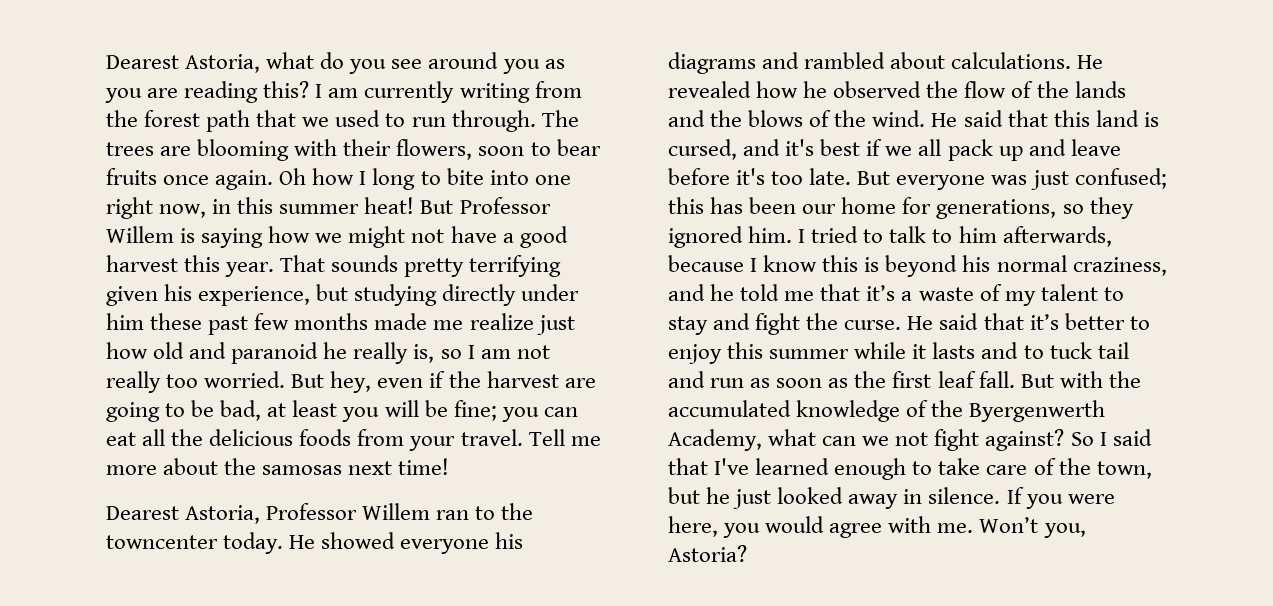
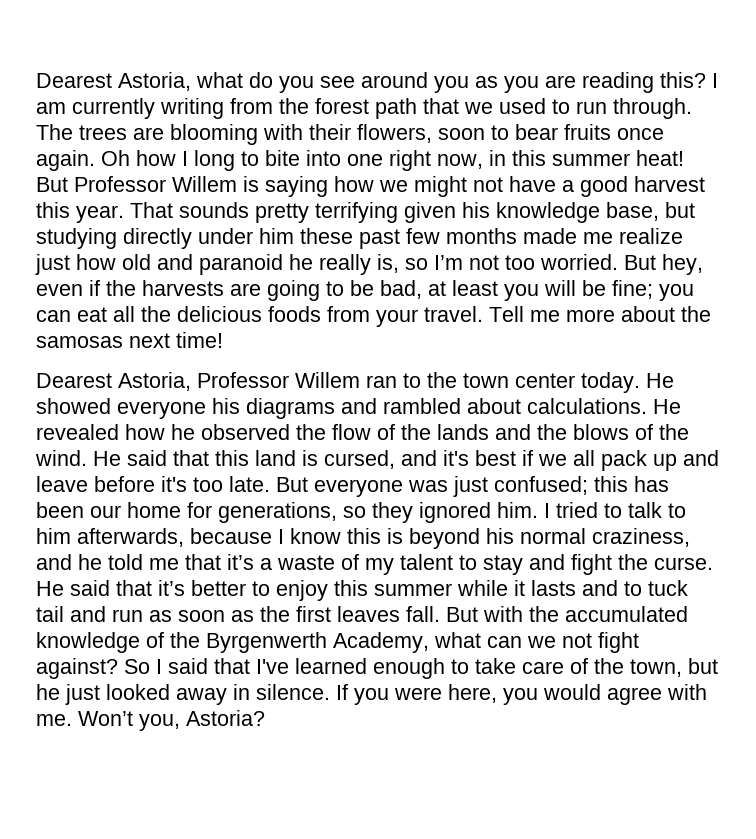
[198,286,311,306] experience, -> [496,202,659,223] knowledge base,
[467,345,550,359] [106,371,161,393] I am not really -> [434,255,499,270] I’m not
[486,371,559,388] harvest -> [142,280,224,296] harvests
[106,535,218,549] towncenter -> [463,373,575,388] town center
[937,371,976,388] leaf -> [337,606,400,622] leaves
[969,400,1106,422] Byergenwerth -> [206,632,327,653] Byrgenwerth

